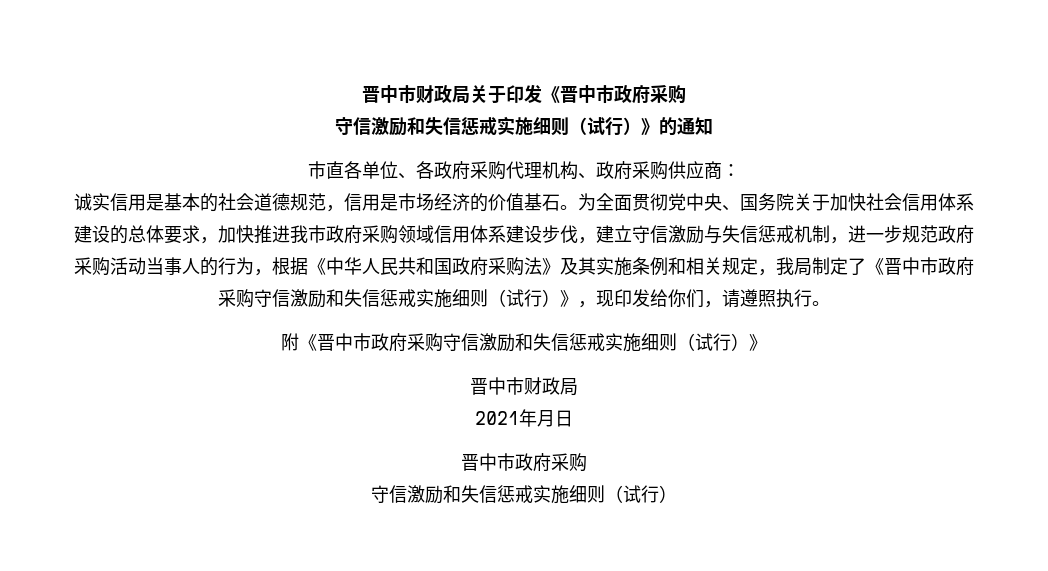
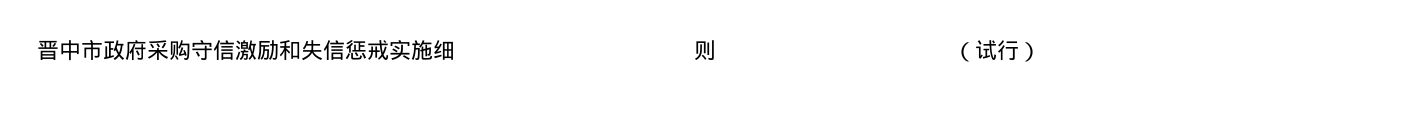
[362,84,686,104] [335,116,713,136] [308,161,740,180] [74,193,974,212] [74,225,974,244] [74,257,974,276] [218,289,830,308] [281,333,767,352] [470,377,578,396] [475,409,573,427] [461,453,587,472] [371,485,677,504] 晋中市财政局关于印发《晋中市政府采购 // 守信激励和失信惩戒实施细则（试行）》的通知 // 市直各单位、各政府采购代理机构、政府采购供应商： // 诚实信用是基本的社会道德规范，信用是市场经济的价值基石。为全面贯彻党中央、国务院关于加快社会信用体系建设的总体要求，加快推进我市政府采购领域信用体系建设步伐，建立守信激励与失信惩戒机制，进一步规范政府采购活动当事人的行为，根据《中华人民共和国政府采购法》及其实施条例和相关规定，我局制定了《晋中市政府采购守信激励和失信惩戒实施细则（试行）》，现印发给你们，请遵照执行。 // 附《晋中市政府采购守信激励和失信惩戒实施细则（试行）》 // 晋中市财政局 // 2021年月日 // 晋中市政府采购 // 守信激励和失信惩戒实施细则（试行） -> [36,40,716,61] [953,40,1041,62] 晋中市政府采购守信激励和失信惩戒实施细则 // （试行）

